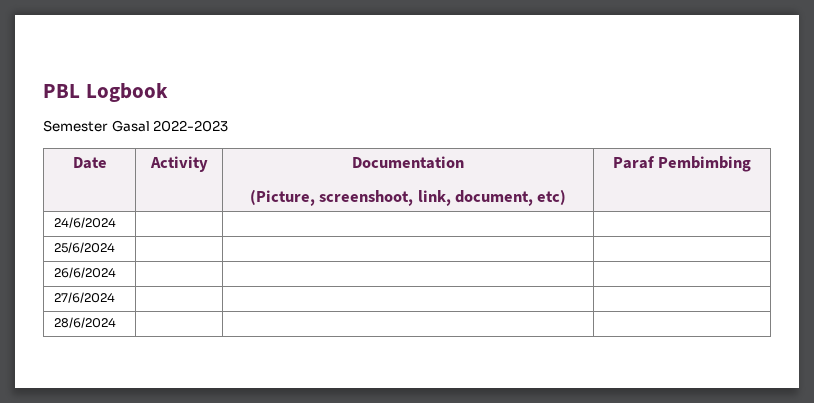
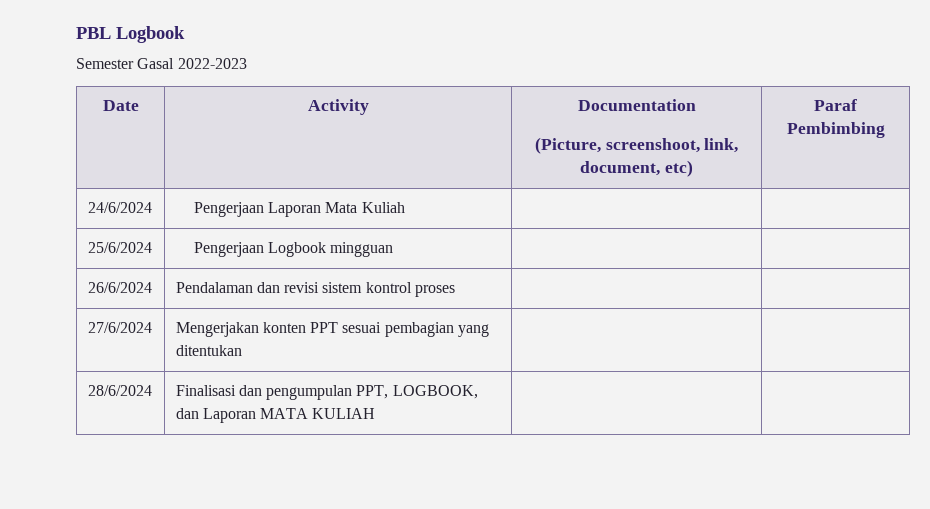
[53,242,115,253] [53,267,116,278] [53,292,115,303] [53,317,116,328] | | // 25/6/2024 | | | // 26/6/2024 | | | // 27/6/2024 | | | // 28/6/2024 | -> [193,202,405,217] [87,242,152,253] [193,242,394,257] [87,282,152,293] [175,282,456,297] [87,322,152,333] [175,322,490,337] [175,345,242,356] [87,385,152,396] [175,385,478,400] [175,408,376,423] Pengerjaan Laporan Mata Kuliah | | // 25/6/2024 | Pengerjaan Logbook mingguan | | // 26/6/2024 | Pendalaman dan revisi sistem kontrol proses | | // 27/6/2024 | Mengerjakan konten PPT sesuai pembagian yang ditentukan | | // 28/6/2024 | Finalisasi dan pengumpulan PPT, LOGBOOK, dan Laporan MATA KULIAH

